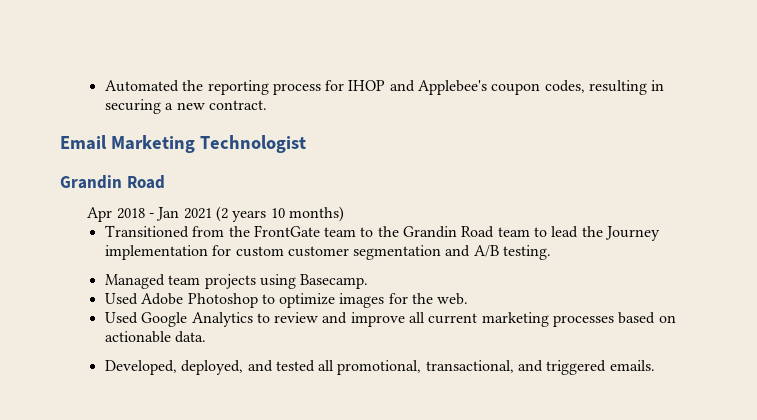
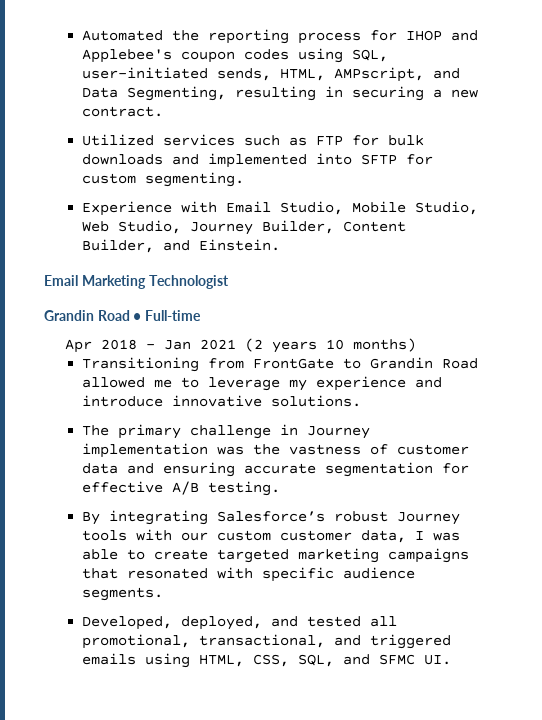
[544,80,585,93] codes, -> [243,48,388,63] [81,67,460,82] [81,86,226,101] codes using SQL, user-initiated sends, HTML, AMPscript, and Data Segmenting,
(267, 105) none -> [81,134,424,146] [81,153,433,168] [81,172,244,187] [81,201,478,216] [81,220,406,235] [81,239,280,253] // Utilized services such as FTP for bulk downloads and implemented into SFTP for custom segmenting. // Experience with Email Studio, Mobile Studio, Web Studio, Journey Builder, Content Builder, and Einstein.
(165, 182) none -> [133,310,201,321] • Full-time
[104,225,661,241] [104,245,552,260] [104,274,369,289] [104,293,469,308] [104,312,676,327] [104,331,207,343] Transitioned from the FrontGate team to the Grandin Road team to lead the Journey implementation for custom customer segmentation and A/B testing. // Managed team projects using Basecamp. // Used Adobe Photoshop to optimize images for the web. // Used Google Analytics to review and improve all current marketing processes based on actionable data. -> [81,357,478,372] [81,376,442,391] [81,395,361,407] [81,424,370,439] [81,443,469,458] [81,462,469,477] [81,481,280,496] [81,510,460,525] [81,529,460,543] [81,548,469,563] [81,567,415,582] [81,587,163,601] Transitioning from FrontGate to Grandin Road allowed me to leverage my experience and introduce innovative solutions. // The primary challenge in Journey implementation was the vastness of customer data and ensuring accurate segmentation for effective A/B testing. // By integrating Salesforce’s robust Journey tools with our custom customer data, I was able to create targeted marketing campaigns that resonated with specific audience segments.
[609,360,655,371] emails. -> [81,653,451,668] emails using HTML, CSS, SQL, and SFMC UI.

